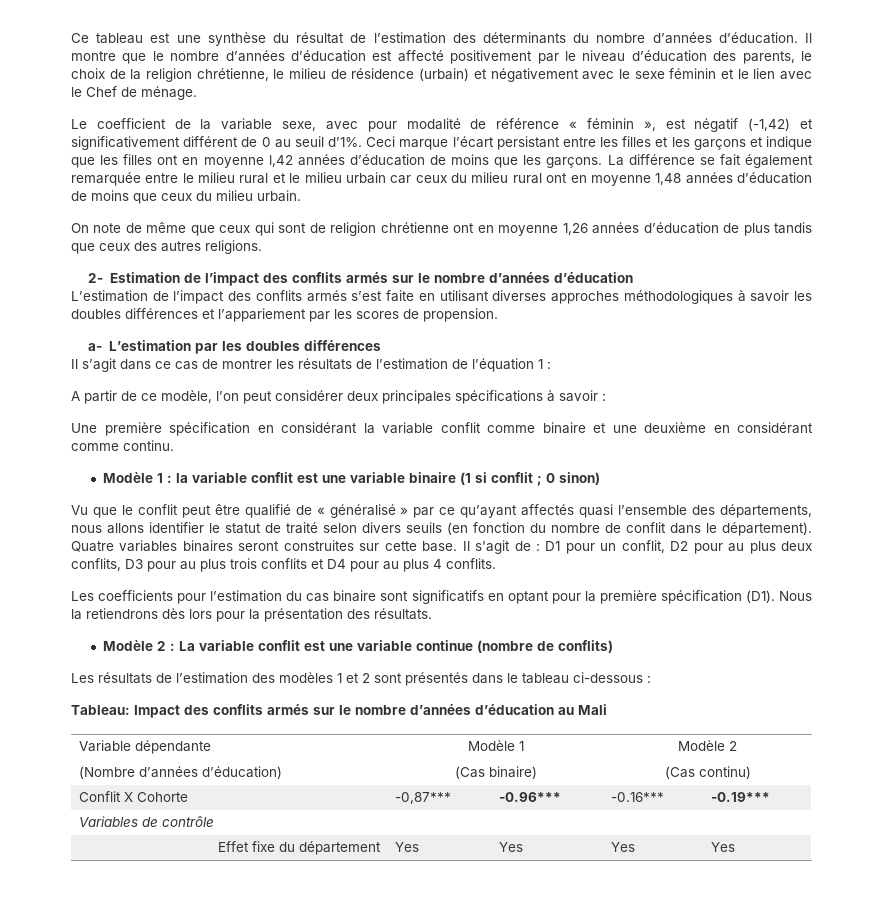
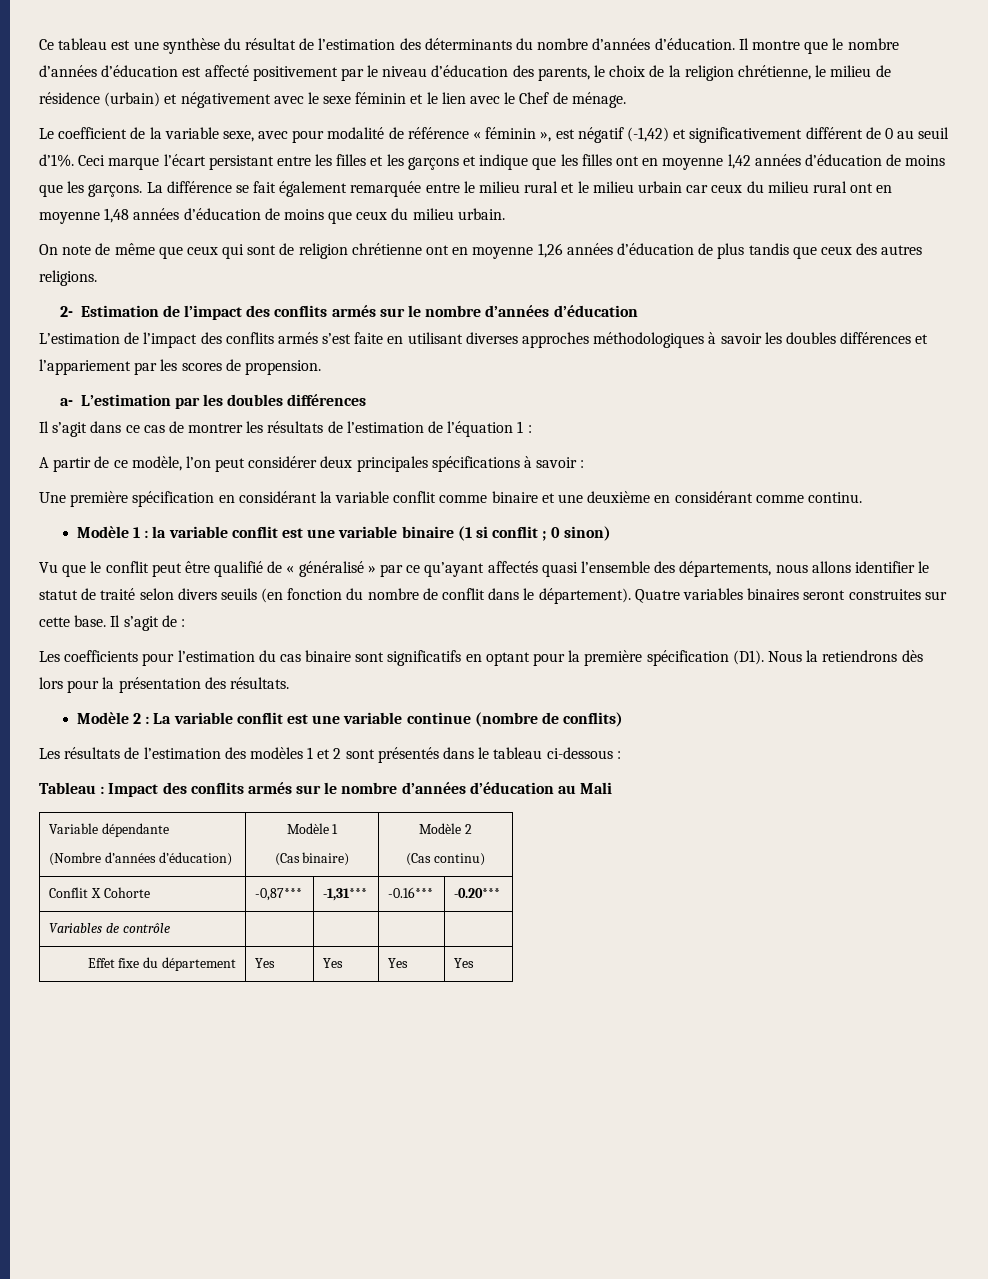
[545,540,813,554] [71,558,496,572] D1 pour un conflit, D2 pour au plus deux conflits, D3 pour au plus trois conflits et D4 pour au plus 4 conflits. -> (185, 623) none
[71,705,130,715] Tableau: -> [39,782,105,794] Tableau :
[498,792,561,802] -0.96*** -> [323,888,368,901] -1,31***
[710,792,770,802] -0.19*** -> [454,888,501,898] -0.20***

